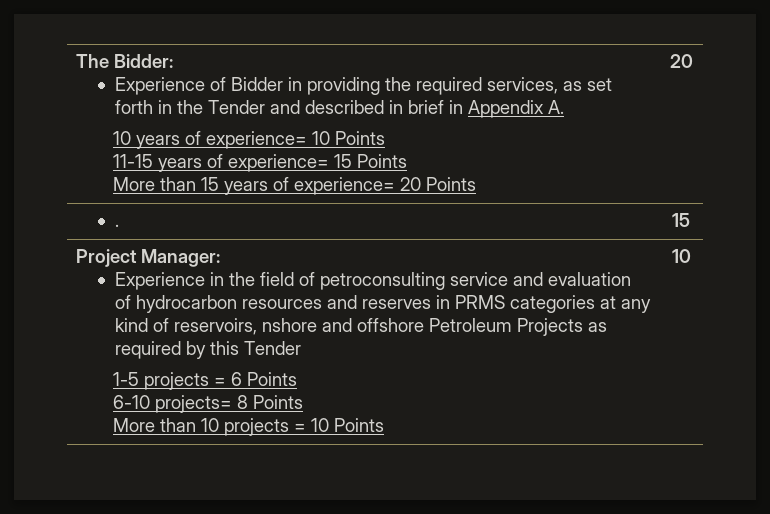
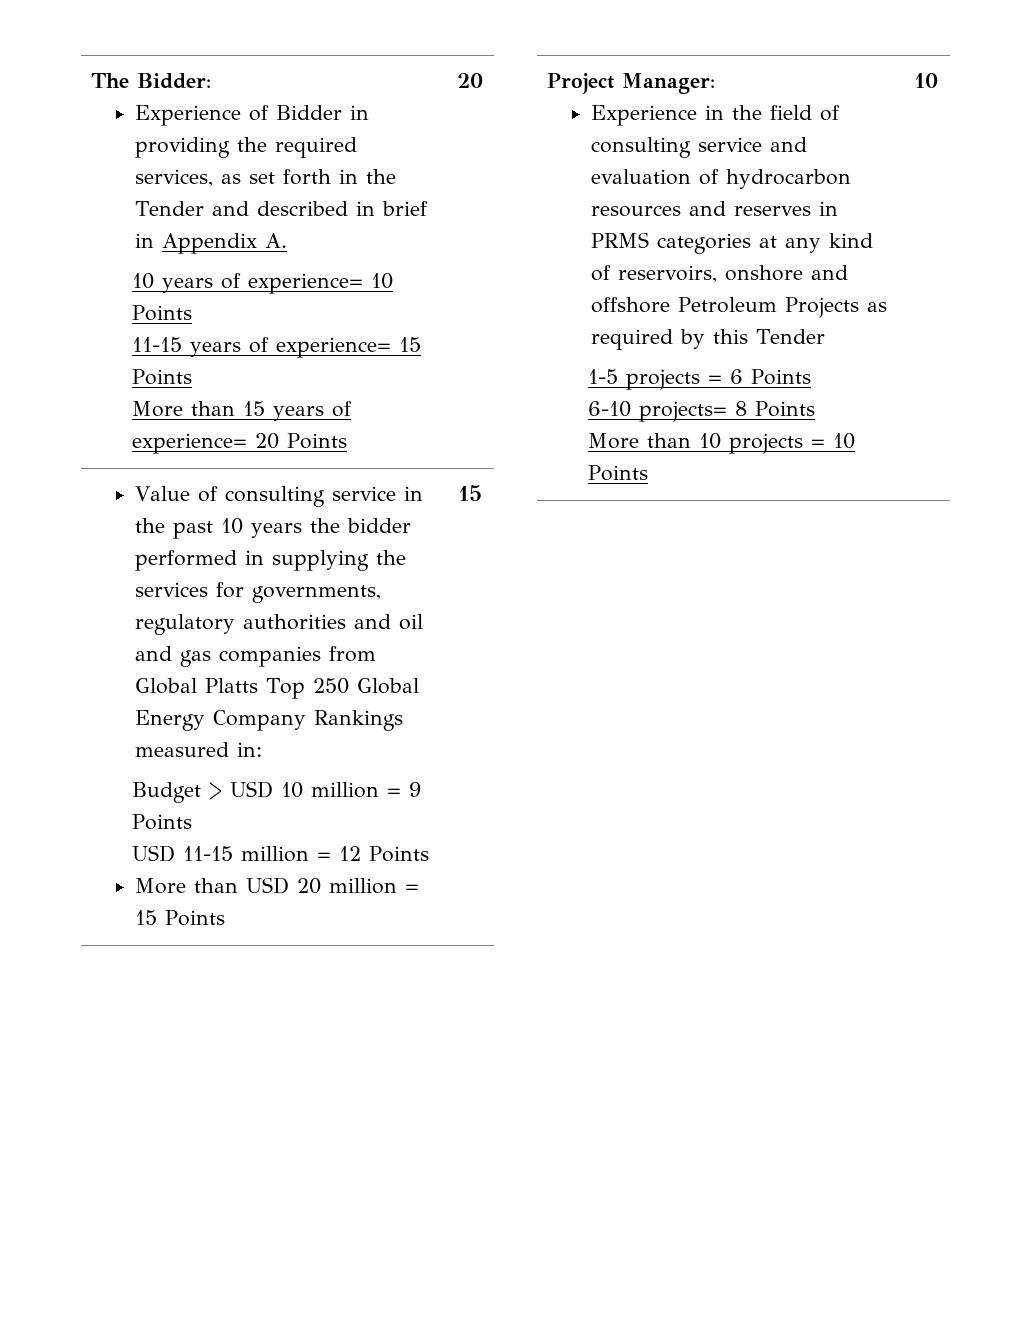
[114,224,119,227] . -> [135,486,424,507] [135,518,412,539] [135,550,407,571] [135,582,382,603] [135,614,424,635] [135,646,377,667] [135,678,420,699] [135,710,404,731] [135,742,263,757] [132,781,422,803] [132,814,193,830] [132,845,430,862] [135,877,420,894] [135,910,226,926] Value of consulting service in the past 10 years the bidder performed in supplying the services for governments, regulatory authorities and oil and gas companies from Global Platts Top 250 Global Energy Company Rankings measured in: // Budget > USD 10 million = 9 Points // USD 11-15 million = 12 Points // More than USD 20 million = 15 Points
[319,272,445,290] petroconsulting -> [591,137,692,158] consulting
[261,318,317,332] nshore -> [725,265,804,281] onshore

